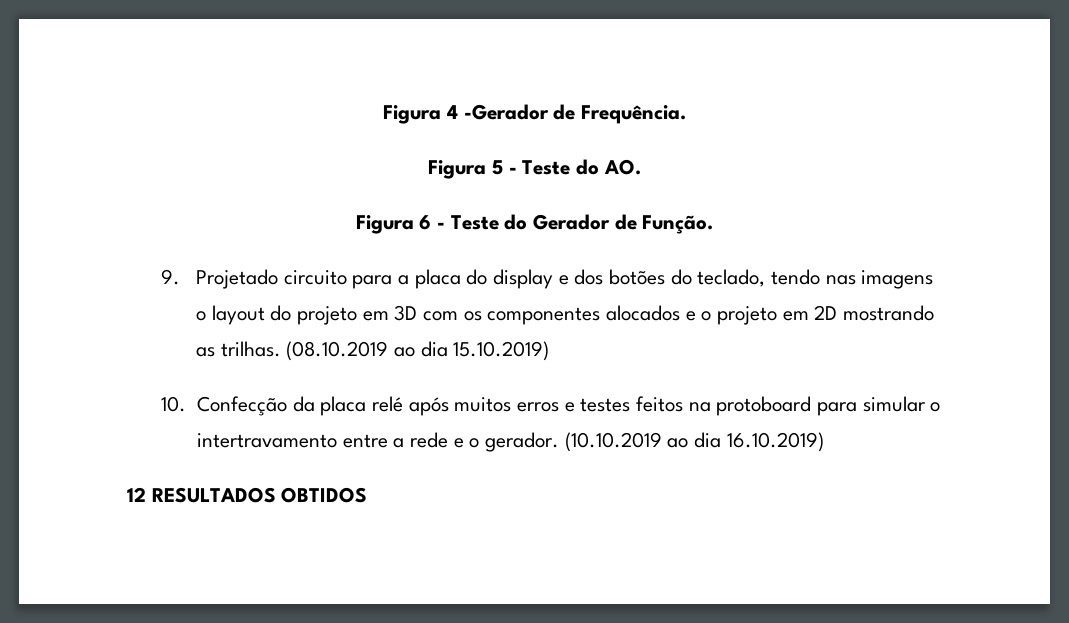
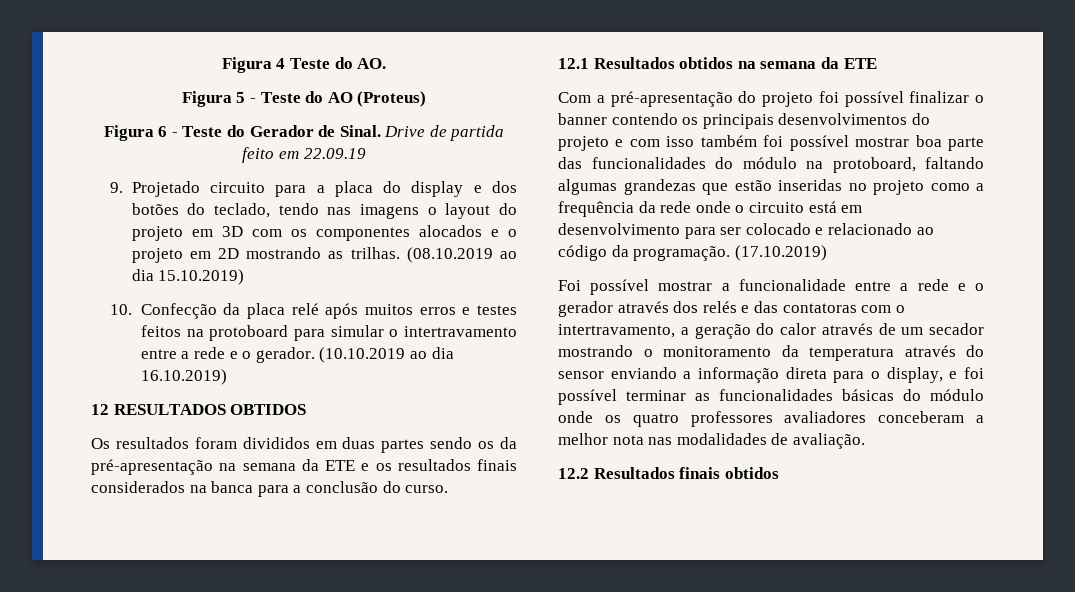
[463,104,686,124] -Gerador de Frequência. -> [290,57,387,69] Teste do AO.
[603,159,641,175] AO. -> [327,91,427,107] AO (Proteus)
[642,215,714,234] Função. -> [339,125,505,141] [242,147,366,163] Sinal. Drive de partida feito em 22.09.19
(368, 495) none -> [91,437,518,453] [91,459,517,475] [91,481,449,497] [558,57,877,69] [558,91,984,107] [558,113,930,129] [558,135,984,151] [558,157,984,173] [558,179,984,195] [558,201,863,217] [558,223,934,239] [558,245,827,261] [558,279,984,295] [558,301,905,317] [558,323,984,339] [558,345,984,361] [558,367,984,383] [558,389,984,405] [558,411,984,427] [558,433,865,449] [558,467,779,479] // Os resultados foram divididos em duas partes sendo os da pré-apresentação na semana da ETE e os resultados finais considerados na banca para a conclusão do curso. // 12.1 Resultados obtidos na semana da ETE // Com a pré-apresentação do projeto foi possível finalizar o banner contendo os principais desenvolvimentos do projeto e com isso também foi possível mostrar boa parte das funcionalidades do módulo na protoboard, faltando algumas grandezas que estão inseridas no projeto como a frequência da rede onde o circuito está em desenvolvimento para ser colocado e relacionado ao código da programação. (17.10.2019) // Foi possível mostrar a funcionalidade entre a rede e o gerador através dos relés e das contatoras com o intertravamento, a geração do calor através de um secador mostrando o monitoramento da temperatura através do sensor enviando a informação direta para o display, e foi possível terminar as funcionalidades básicas do módulo onde os quatro professores avaliadores conceberam a melhor nota nas modalidades de avaliação. // 12.2 Resultados finais obtidos

